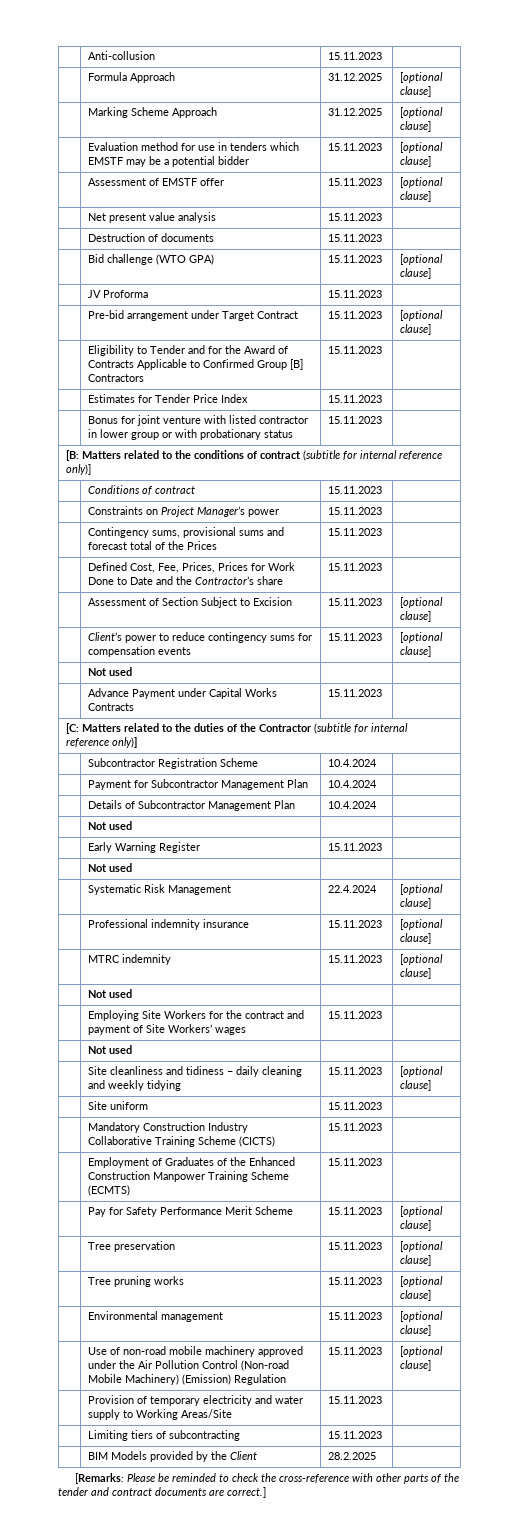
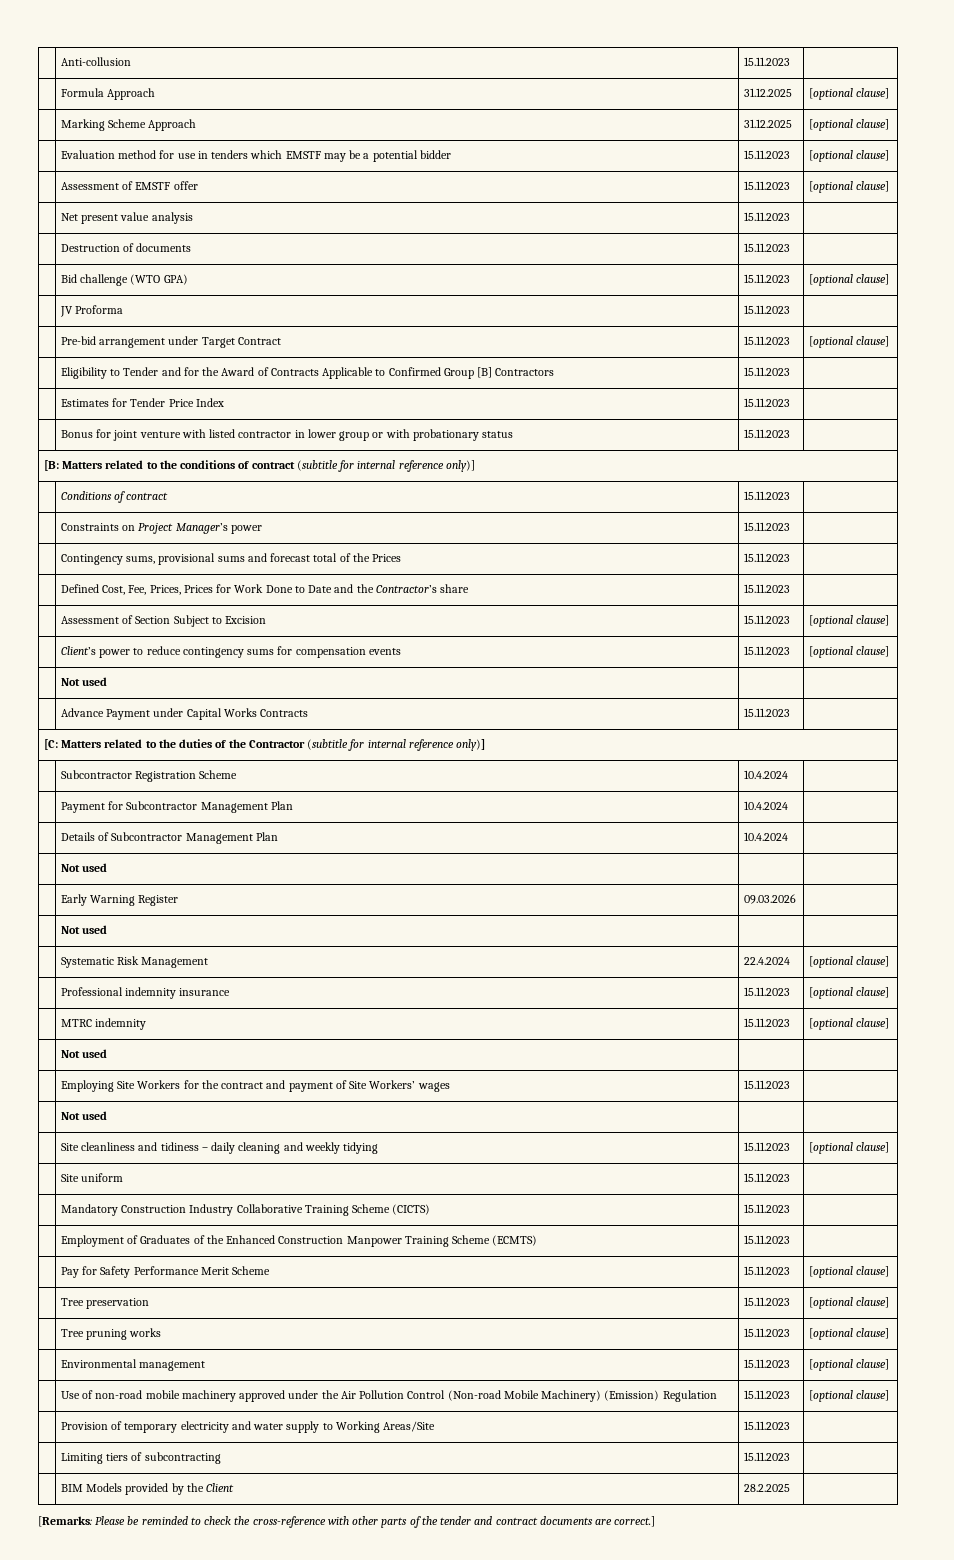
[328,843,383,851] 15.11.2023 -> [743,894,796,904] 09.03.2026

